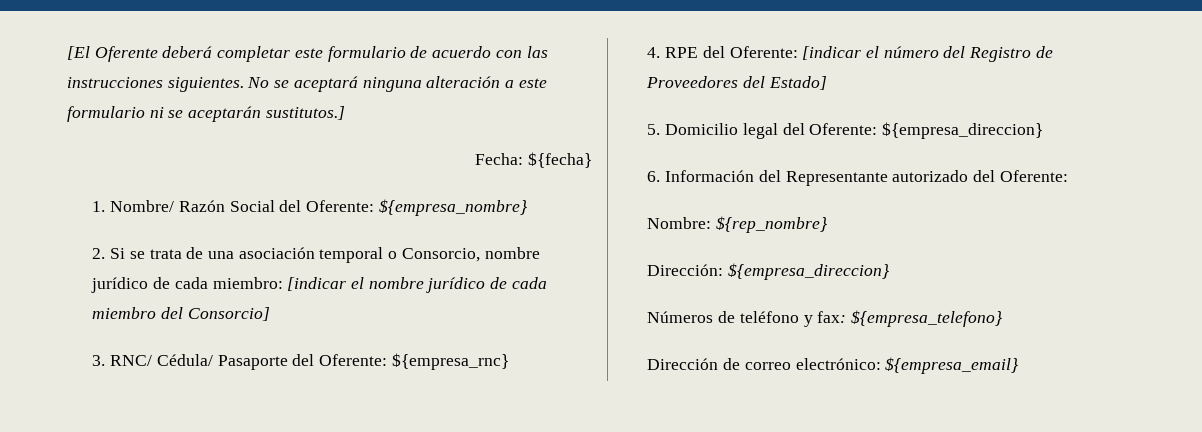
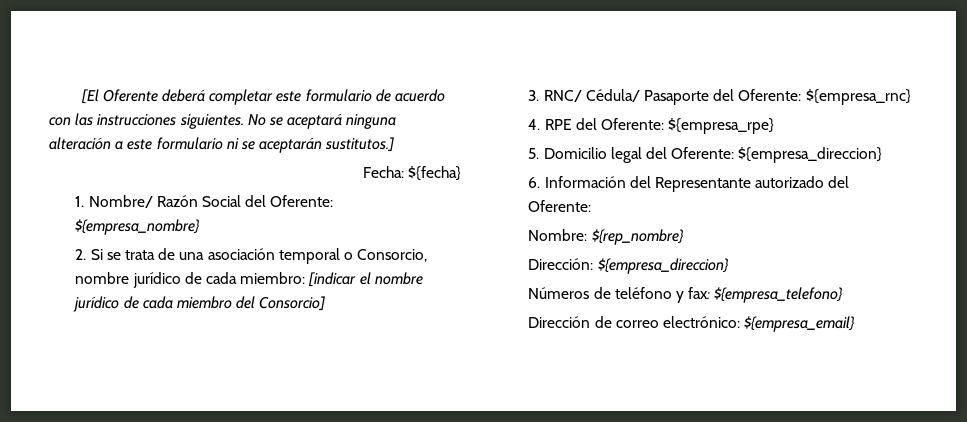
[802,46,1053,62] [646,76,827,90] [indicar el número del Registro de Proveedores del Estado] -> [668,118,775,134] ${empresa_rpe}

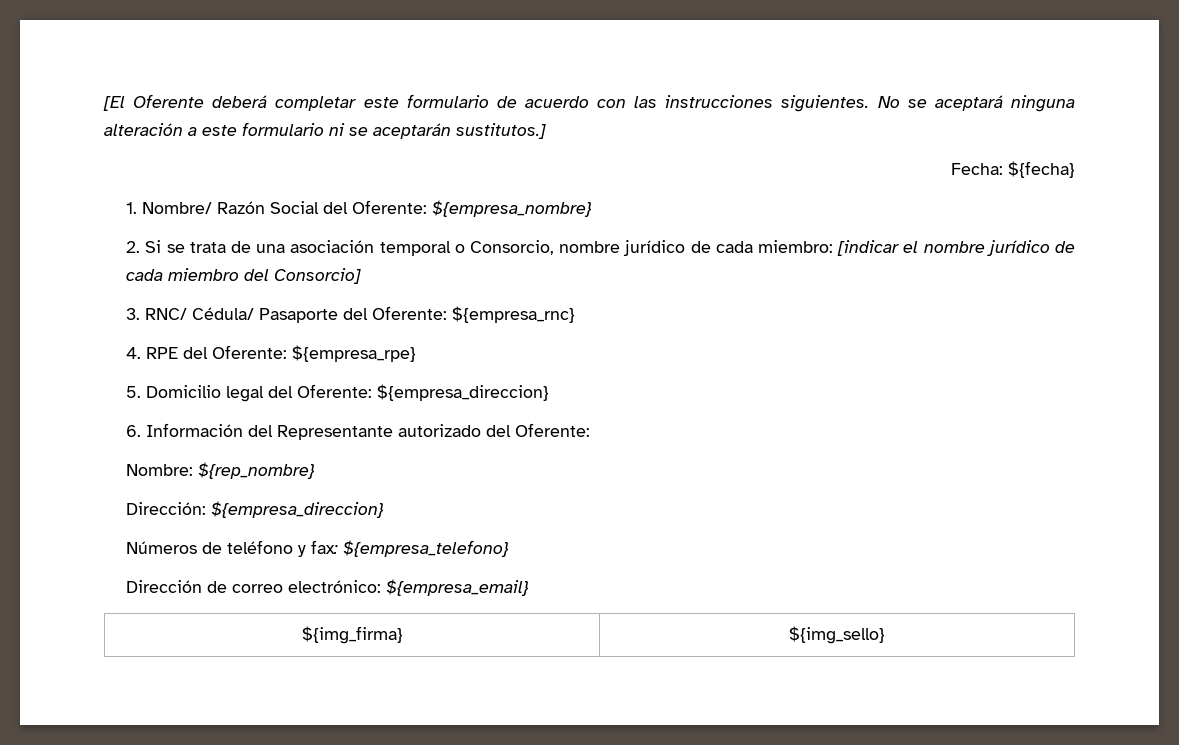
(855, 324) none -> [301,626,403,644] [789,626,885,644] // ${img_firma} | ${img_sello}

